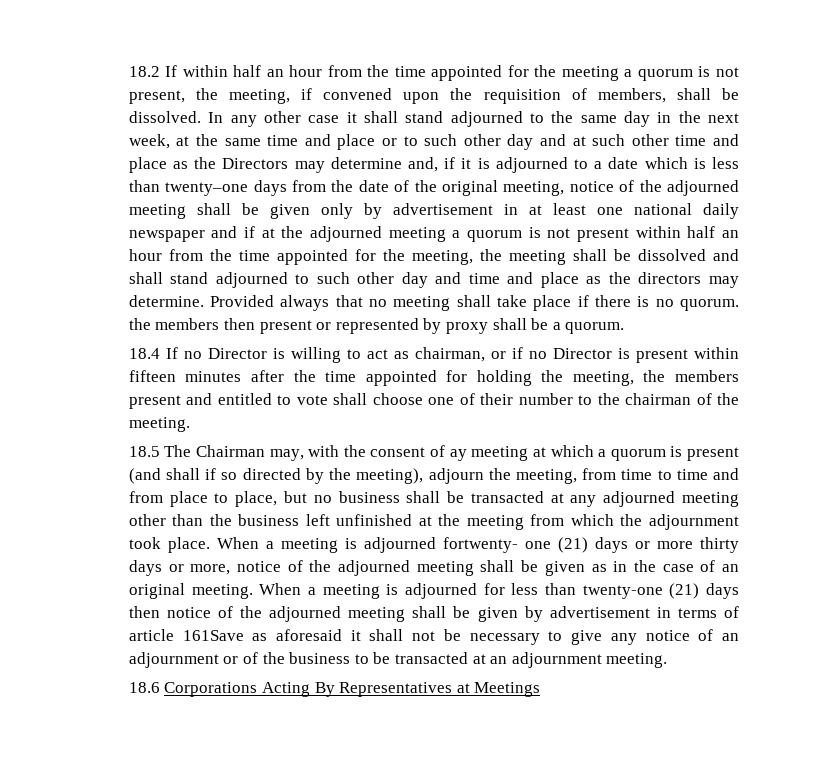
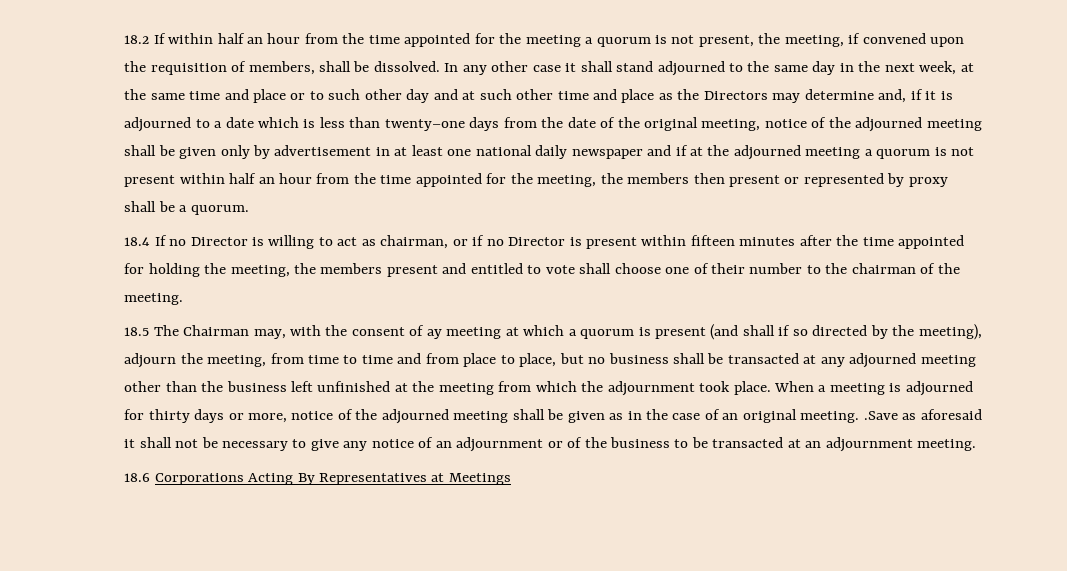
[508,249,739,265] [128,272,740,288] [128,295,739,311] [128,318,151,330] meeting shall be dissolved and shall stand adjourned to such other day and time and place as the directors may determine. Provided always that no meeting shall take place if there is no quorum. the -> (623, 178) none
[442,537,693,553] fortwenty- one (21) days or more -> [124,409,145,420] for
[259,583,739,599] [128,606,739,622] [128,629,244,641] When a meeting is adjourned for less than twenty-one (21) days then notice of the adjourned meeting shall be given by advertisement in terms of article 161Save -> [863,411,898,420] .Save

